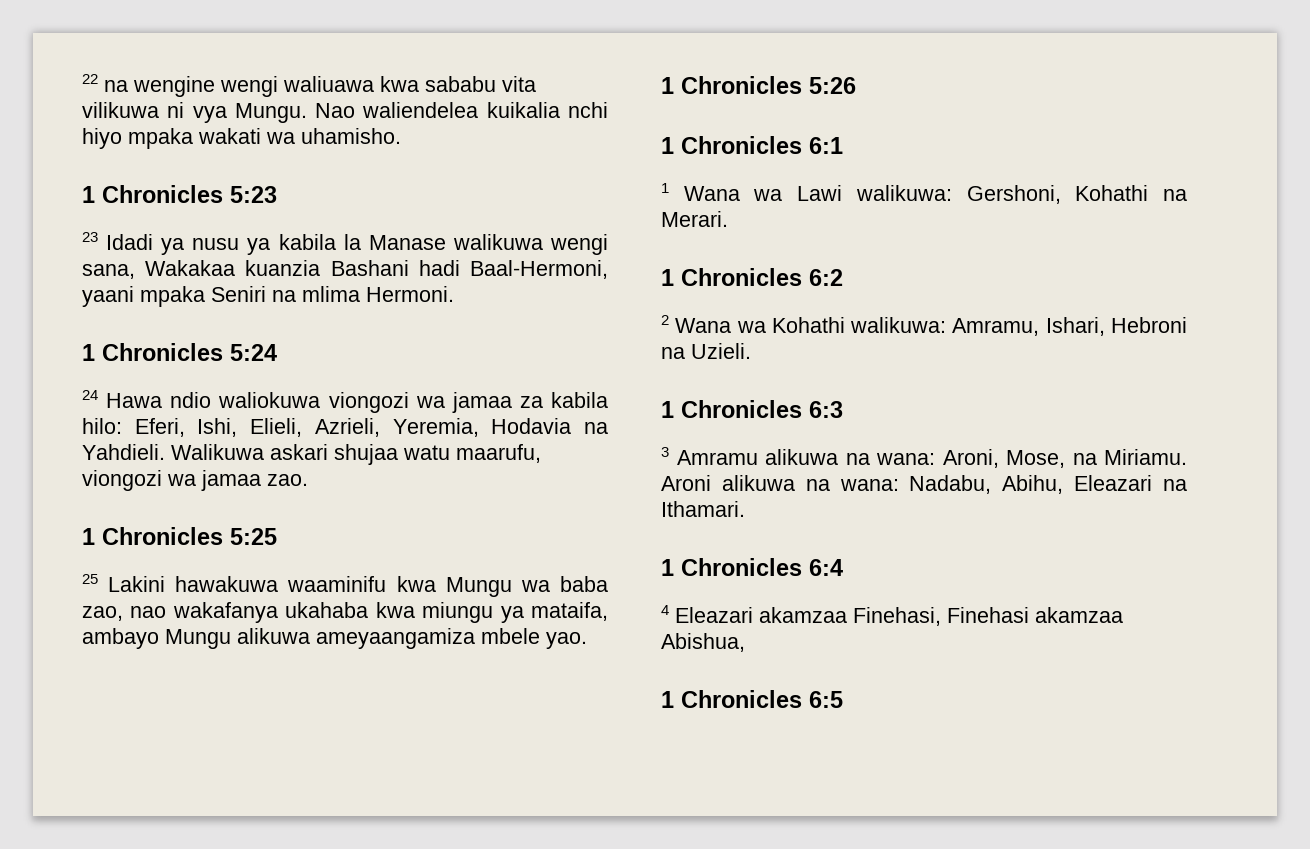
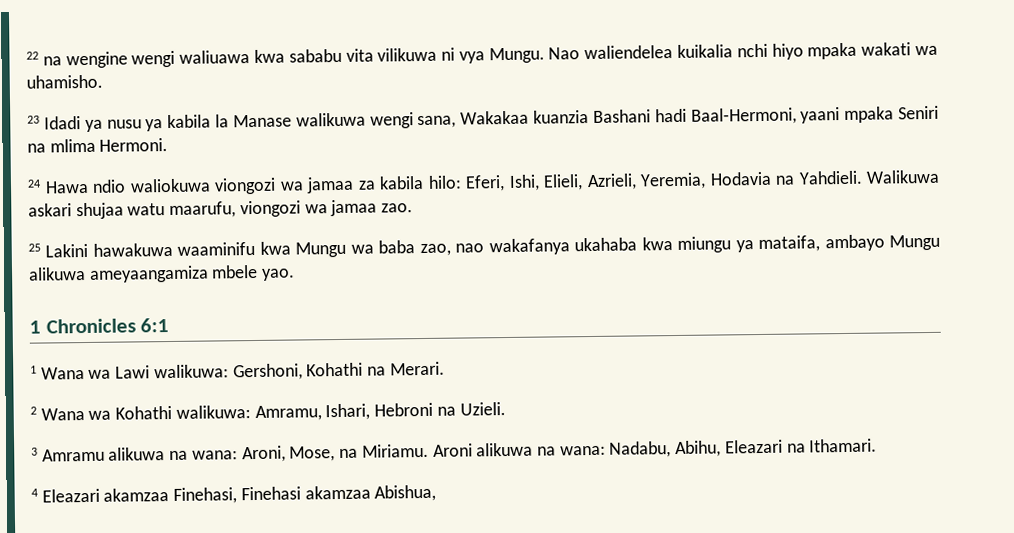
[82,185,277,203] // 1 Chronicles 5:23 -> (103, 81) none
[82,343,277,361] // 1 Chronicles 5:24 -> (169, 145) none
[82,527,277,545] // 1 Chronicles 5:25 -> (414, 208) none
[661,76,856,94] // 1 Chronicles 5:26 -> (296, 274) none
[661,268,843,286] // 1 Chronicles 6:2 -> (445, 368) none
[661,400,843,418] // 1 Chronicles 6:3 -> (506, 409) none
[661,558,843,576] // 1 Chronicles 6:4 -> (878, 445) none
[661,690,843,708] // 1 Chronicles 6:5 -> (437, 493) none

